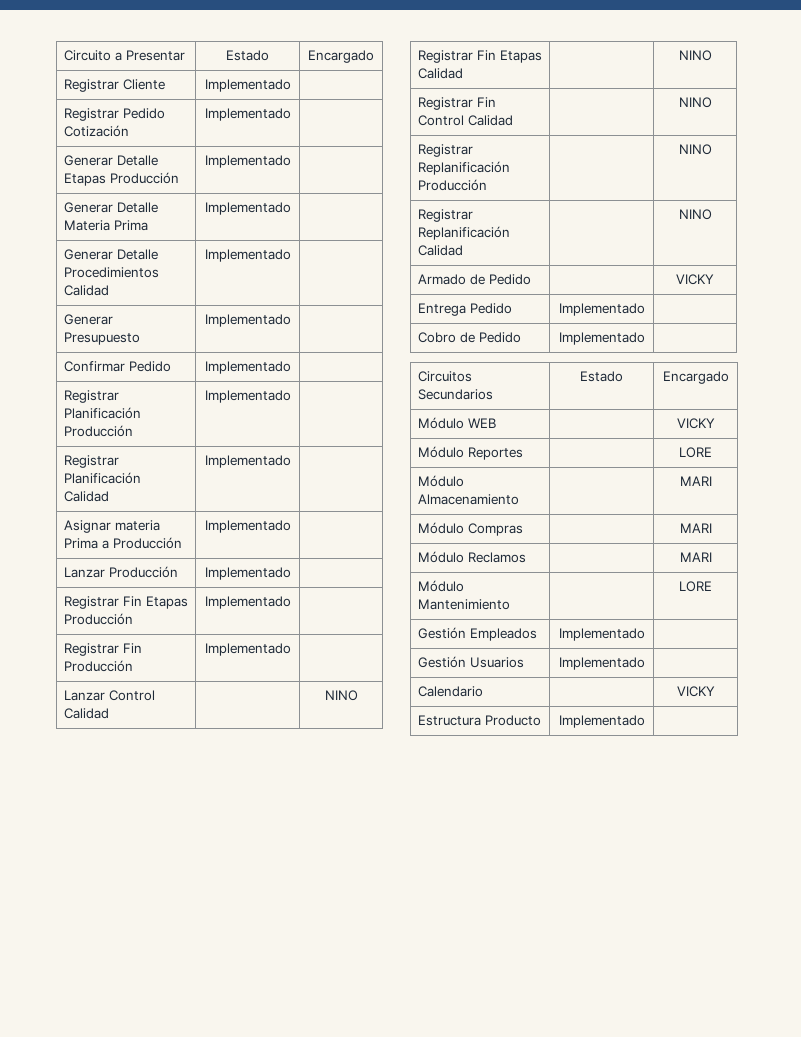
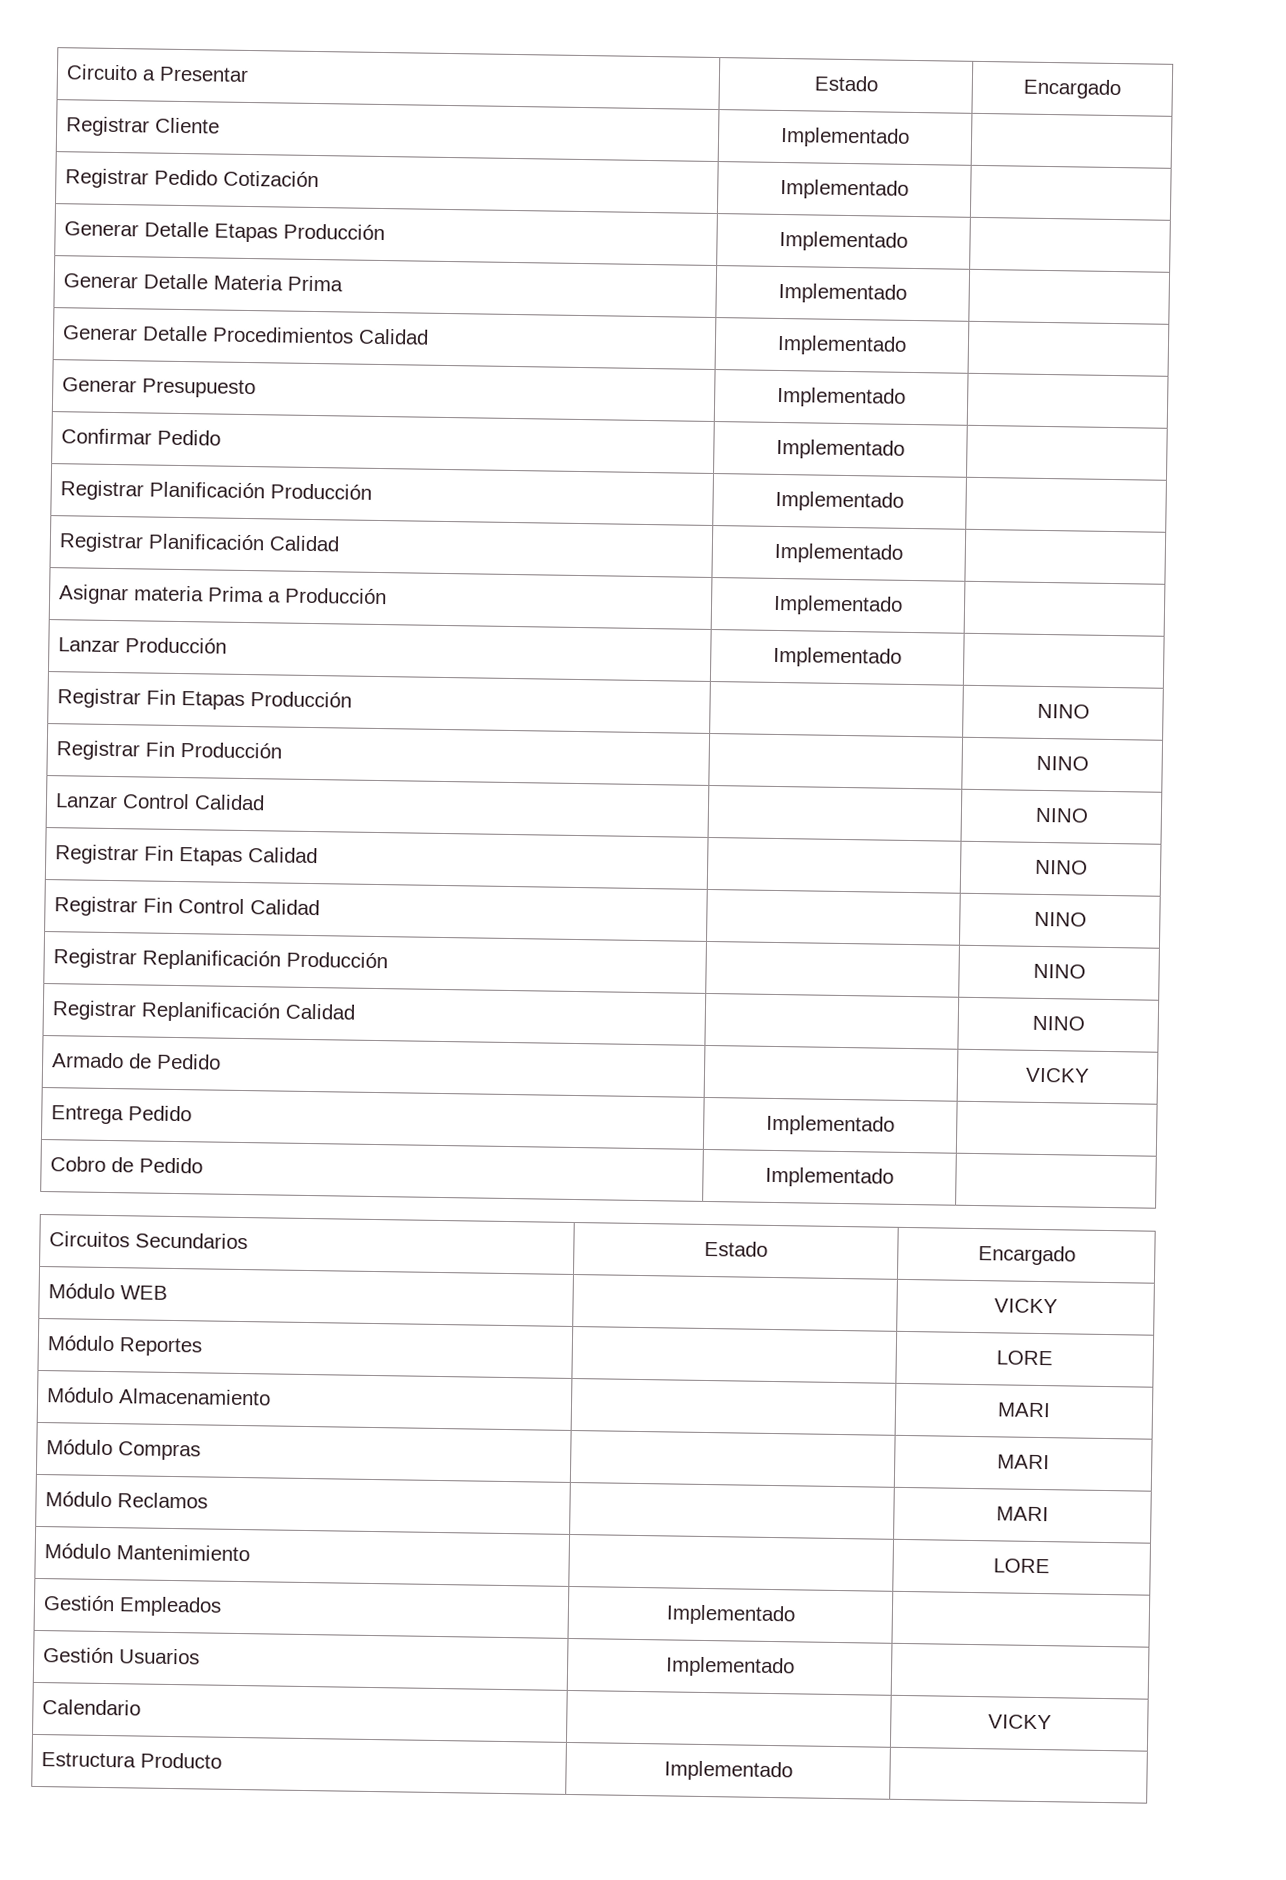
[204,596,291,609] Implementado | -> [1036,703,1090,719] | NINO
[204,643,291,656] Implementado | -> [1035,755,1089,771] | NINO

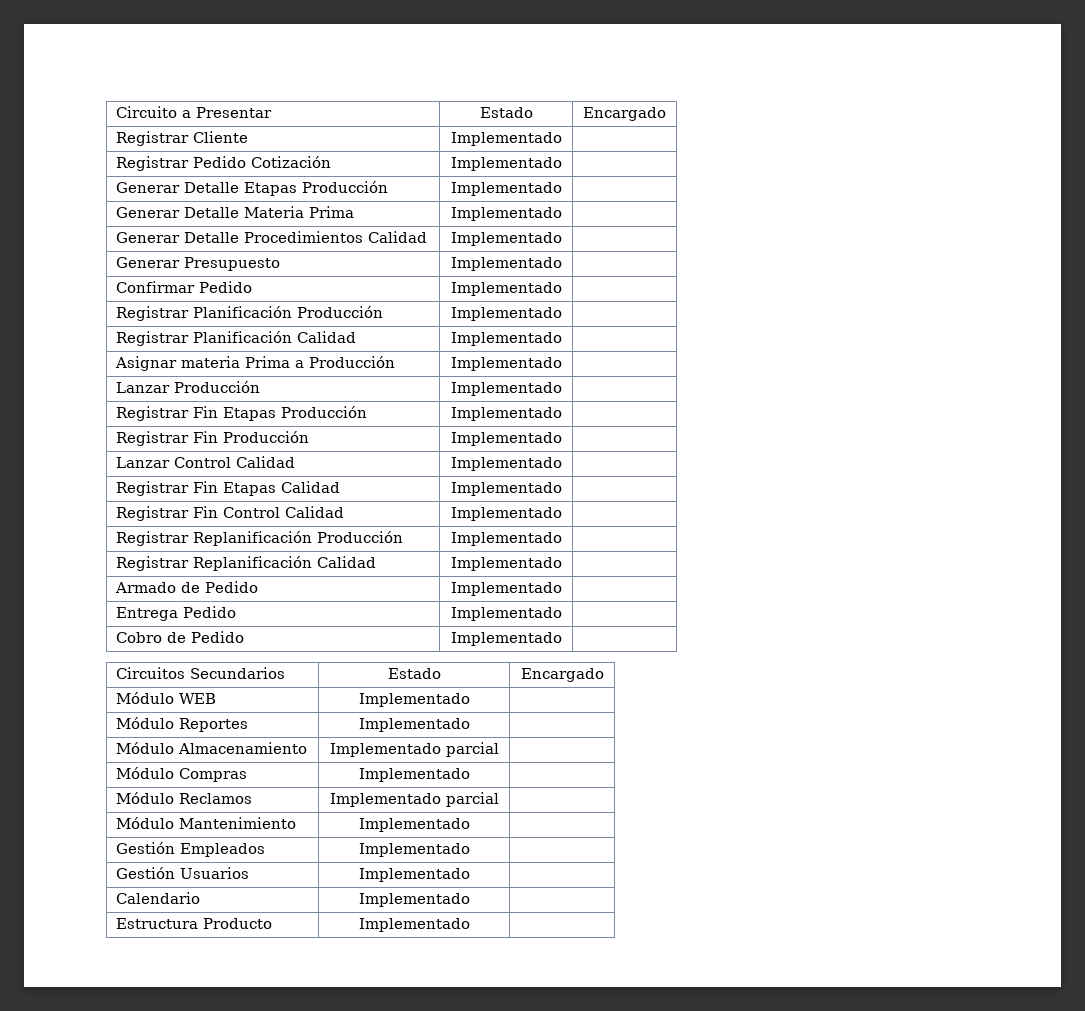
[1036,703,1090,719] | NINO -> [450,407,562,421] Implementado |
[1035,755,1089,771] | NINO -> [450,432,562,446] Implementado |
[1034,807,1089,823] | NINO -> [450,457,562,471] Implementado |
[1034,859,1088,875] | NINO -> [450,482,562,496] Implementado |
[1033,911,1087,927] | NINO -> [450,507,562,521] Implementado |
[1032,963,1086,979] | NINO -> [450,532,562,546] Implementado |
[1031,1015,1085,1031] | NINO -> [450,557,562,571] Implementado |
[1025,1067,1090,1083] | VICKY -> [450,582,562,596] Implementado |
[993,1298,1058,1314] | VICKY -> [358,693,470,707] Implementado |
[996,1350,1053,1366] | LORE -> [358,718,470,732] Implementado |
[997,1402,1051,1418] | MARI -> [329,742,499,757] Implementado parcial |
[997,1454,1050,1470] | MARI -> [358,768,470,782] Implementado |
[996,1506,1049,1522] | MARI -> [329,792,499,807] Implementado parcial |
[993,1558,1050,1574] | LORE -> [358,818,470,832] Implementado |
[987,1714,1052,1730] | VICKY -> [358,893,470,907] Implementado |

